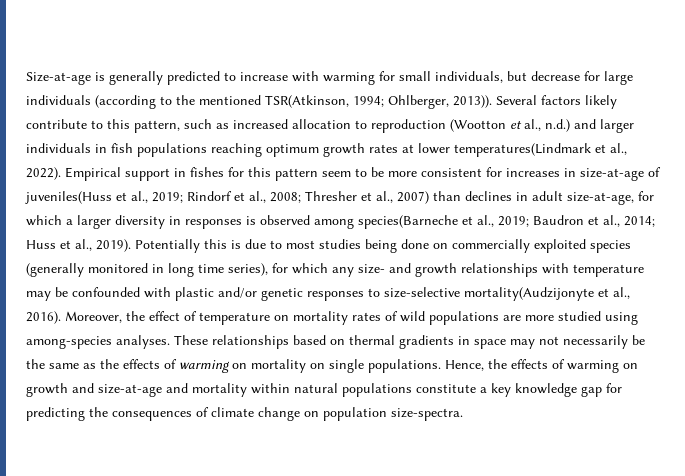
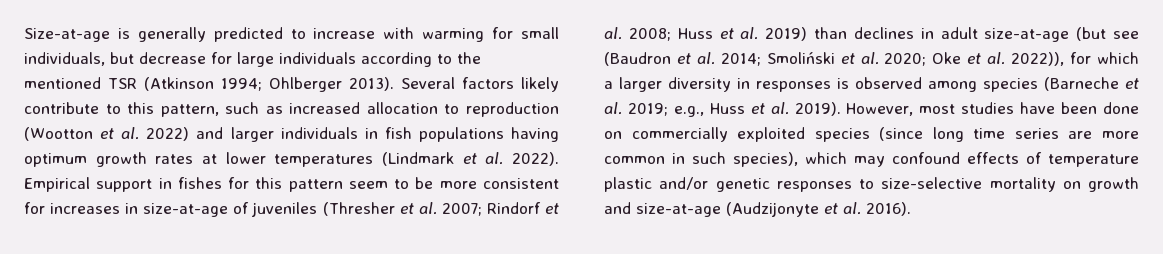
[95,95,156,109] (according -> [361,52,432,67] according
[265,95,492,109] TSR(Atkinson, 1994; Ohlberger, 2013)). -> [108,77,394,92] TSR (Atkinson 1994; Ohlberger 2013).
[524,119,570,132] al., n.d.) -> [121,127,190,141] al. 2022)
[211,143,262,157] reaching -> [511,127,559,142] having
[454,143,627,157] temperatures(Lindmark et al., -> [274,152,504,167] temperatures (Lindmark et al.
[25,191,634,205] juveniles(Huss et al., 2019; Rindorf et al., 2008; Thresher et al., 2007) than declines in adult size-at-age, -> [251,202,559,217] [604,27,1139,42] [604,52,1065,66] juveniles (Thresher et al. 2007; Rindorf et al. 2008; Huss et al. 2019) than declines in adult size-at-age (but see (Baudron et al. 2014; Smoliński et al. 2020; Oke et al. 2022)),
[358,215,655,229] [26,239,397,253] species(Barneche et al., 2019; Baudron et al., 2014; Huss et al., 2019). Potentially this is due to most studies being -> [983,77,1139,92] [604,102,1098,117] species (Barneche et al. 2019; e.g., Huss et al. 2019). However, most studies have been
[26,263,644,277] [26,287,171,301] (generally monitored in long time series), for which any size- and growth relationships with temperature may be confounded with -> [879,127,1139,142] [604,152,1139,167] (since long time series are more common in such species), which may confound effects of temperature
[464,287,630,301] [26,311,638,325] [26,335,645,349] [26,359,638,373] [26,383,622,397] [26,407,463,421] mortality(Audzijonyte et al., 2016). Moreover, the effect of temperature on mortality rates of wild populations are more studied using among-species analyses. These relationships based on thermal gradients in space may not necessarily be the same as the effects of warming on mortality on single populations. Hence, the effects of warming on growth and size-at-age and mortality within natural populations constitute a key knowledge gap for predicting the consequences of climate change on population size-spectra. -> [989,177,1139,192] [604,202,911,217] mortality on growth and size-at-age (Audzijonyte et al. 2016).

